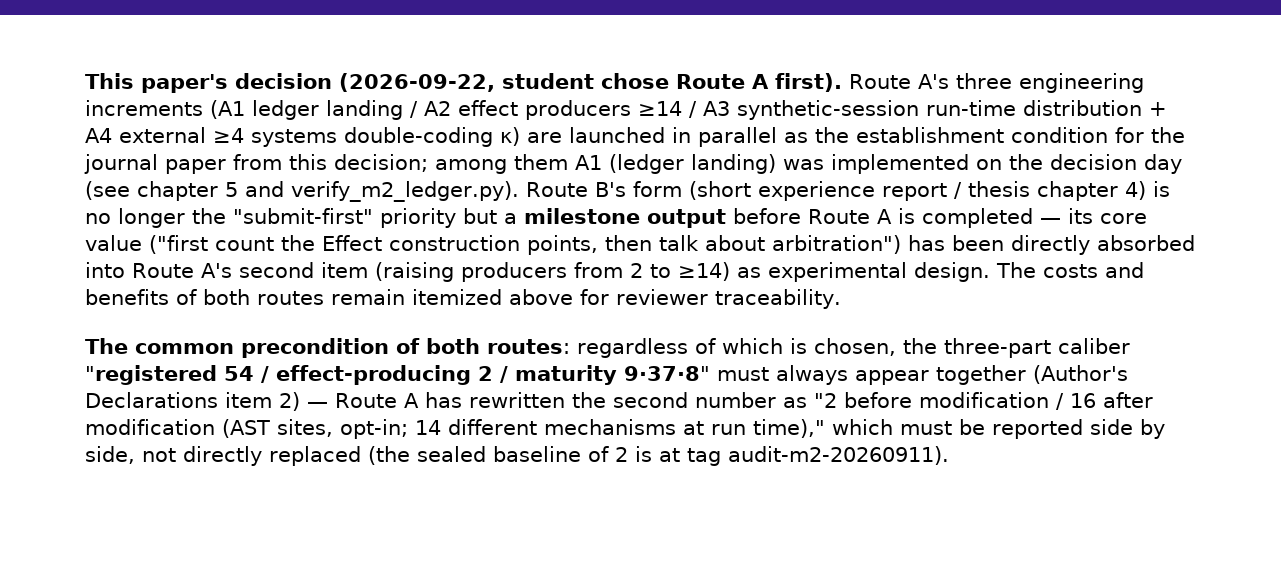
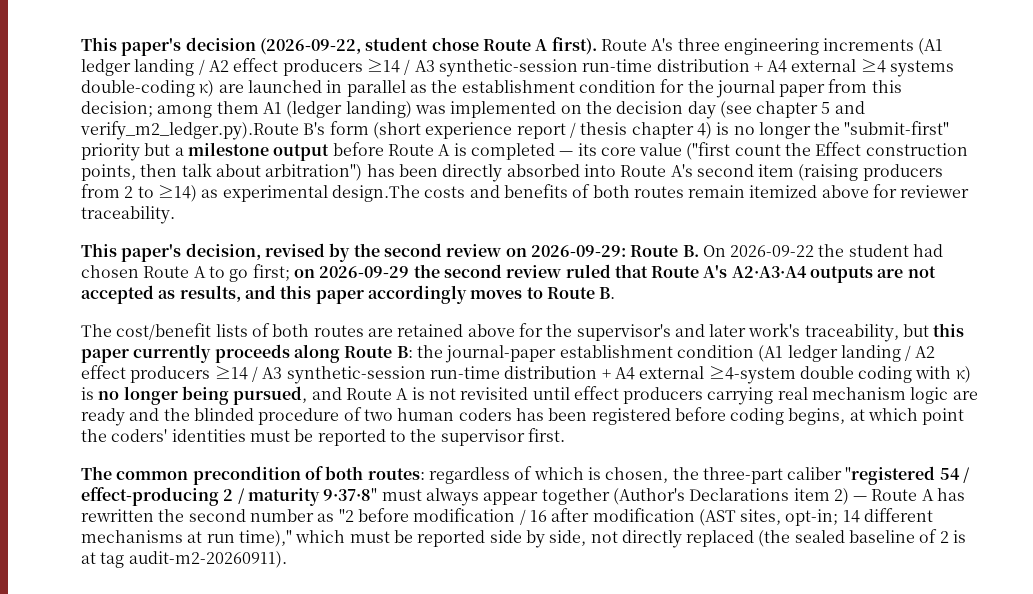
[291,181,588,202] verify_m2_ledger.py). Route -> [80,121,299,140] verify_m2_ledger.py).Route
[913,262,1036,282] design. The -> [331,185,420,202] design.The
(841, 299) none -> [81,243,944,262] [81,264,936,283] [81,285,616,304] [81,323,965,342] [81,344,936,363] [81,365,971,384] [81,386,978,405] [81,407,965,426] [81,428,565,446] // This paper's decision, revised by the second review on 2026-09-29: Route B. On 2026-09-22 the student had chosen Route A to go first; on 2026-09-29 the second review ruled that Route A's A2·A3·A4 outputs are not accepted as results, and this paper accordingly moves to Route B. // The cost/benefit lists of both routes are retained above for the supervisor's and later work's traceability, but this paper currently proceeds along Route B: the journal-paper establishment condition (A1 ledger landing / A2 effect producers ≥14 / A3 synthetic-session run-time distribution + A4 external ≥4-system double coding with κ) is no longer being pursued, and Route A is not revisited until effect producers carrying real mechanism logic are ready and the blinded procedure of two human coders has been registered before coding begins, at which point the coders' identities must be reported to the supervisor first.

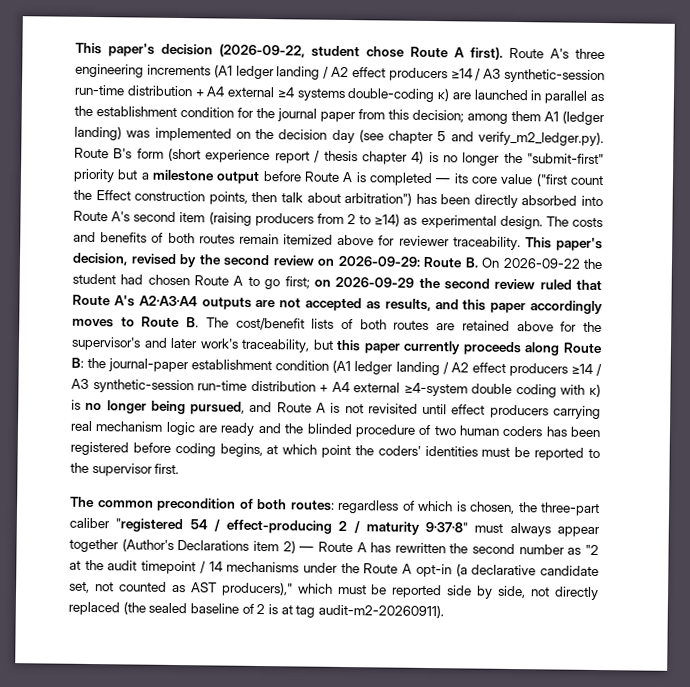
[80,121,299,140] verify_m2_ledger.py).Route -> [477,130,604,147] [74,147,109,159] verify_m2_ledger.py). Route
[331,185,420,202] design.The -> [499,215,569,230] design. The
(175, 215) // -> (521, 243) none
(616, 293) // -> (200, 322) none
[357,508,934,526] [81,530,292,547] before modification / 16 after modification (AST sites, opt-in; 14 different mechanisms at run time)," -> [69,559,599,578] [69,581,293,597] at the audit timepoint / 14 mechanisms under the Route A opt-in (a declarative candidate set, not counted as AST producers),"

